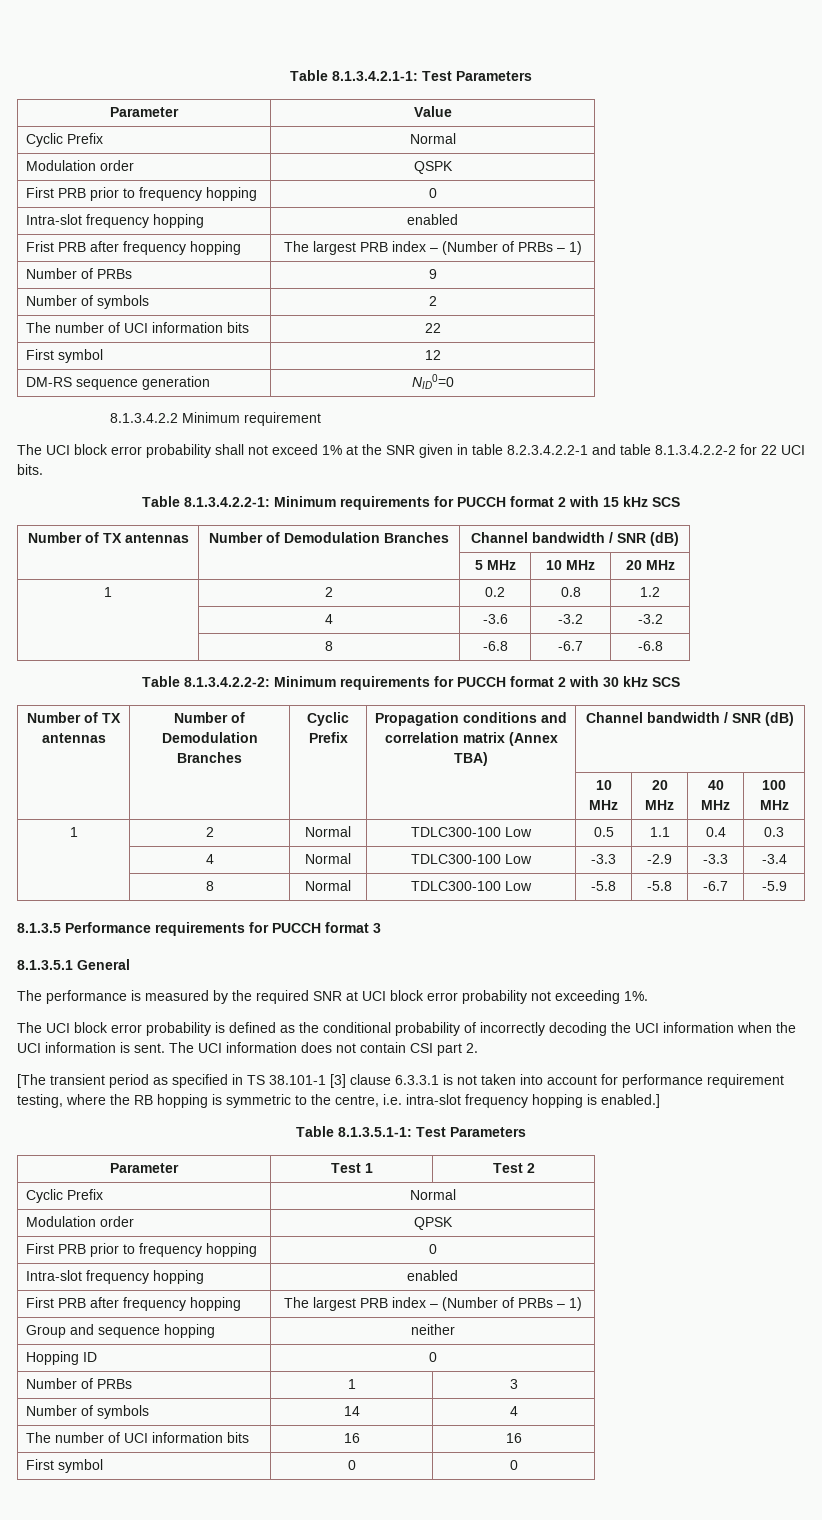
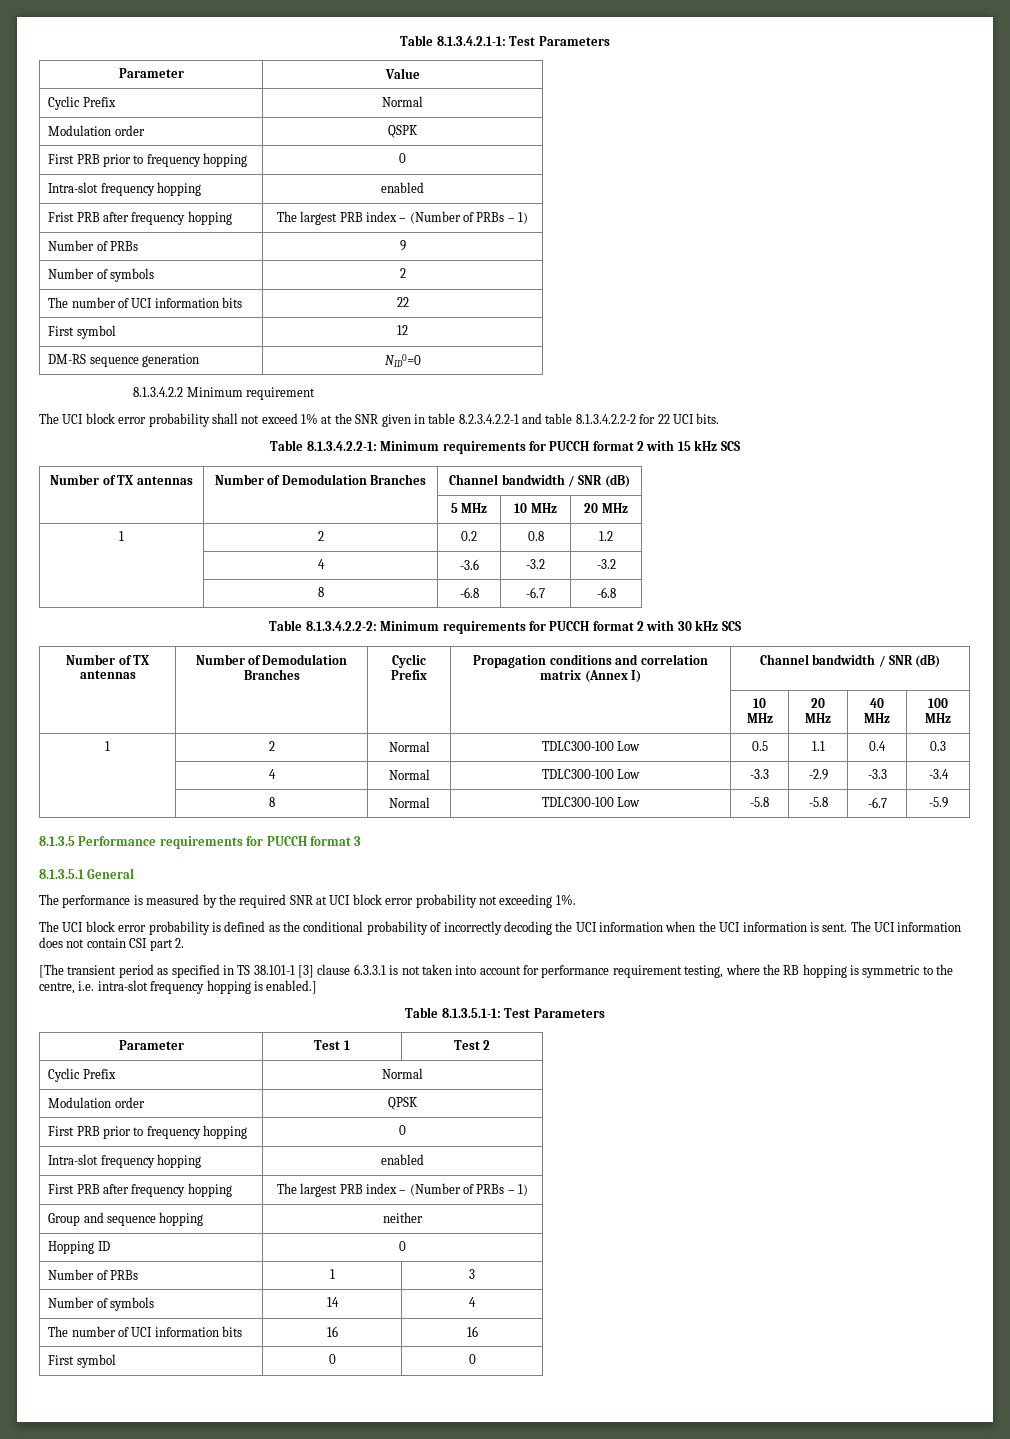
[454,752,488,766] TBA) -> [630,670,641,683] I)

